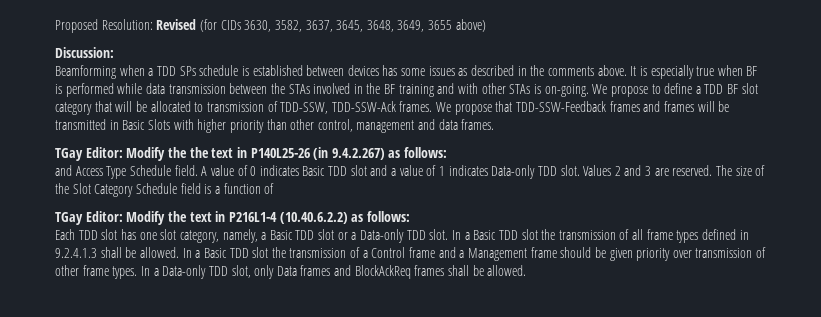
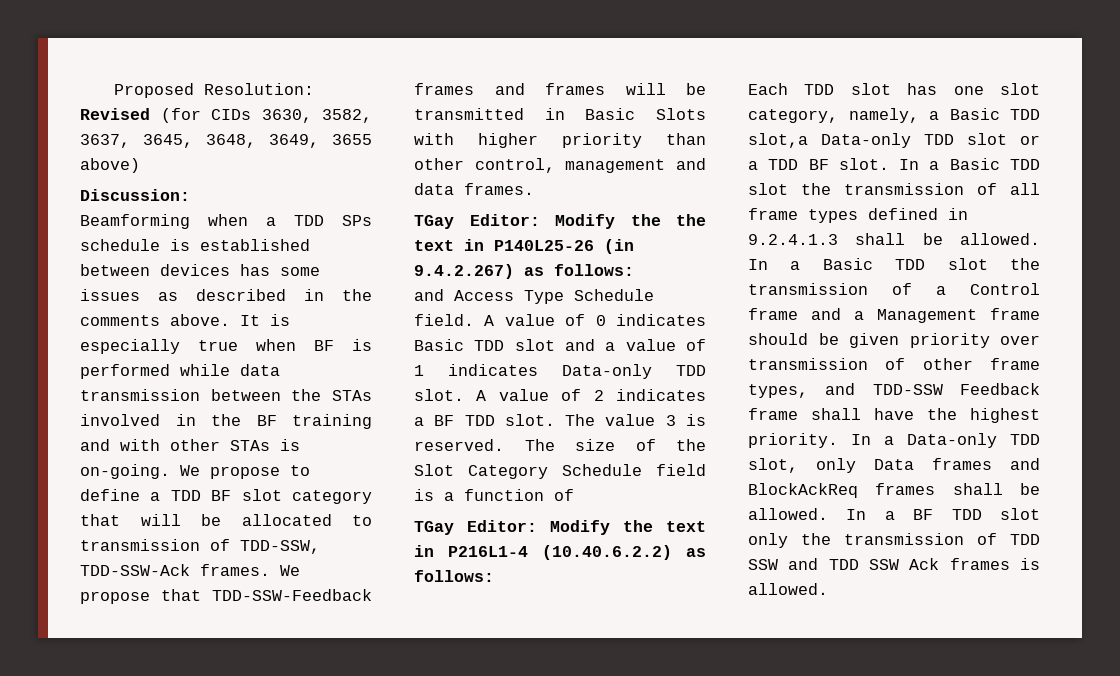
[583,165,669,176] Values 2 and 3 are -> [476,389,706,401] [414,414,706,426] A value of 2 indicates a BF TDD slot. The value 3 is
(315, 235) none -> [748,133,954,148] slot,a Data-only TDD
[360,229,426,243] Data-only TDD -> [768,159,829,170] TDD BF
[112,266,138,279] types. -> [748,383,1040,398] [748,408,1040,423] [748,433,838,448] types, and TDD-SSW Feedback frame shall have the highest priority.
(527, 270) none -> [846,508,1040,520] [748,533,1040,548] [748,558,1040,570] [748,583,828,595] In a BF TDD slot only the transmission of TDD SSW and TDD SSW Ack frames is allowed.

